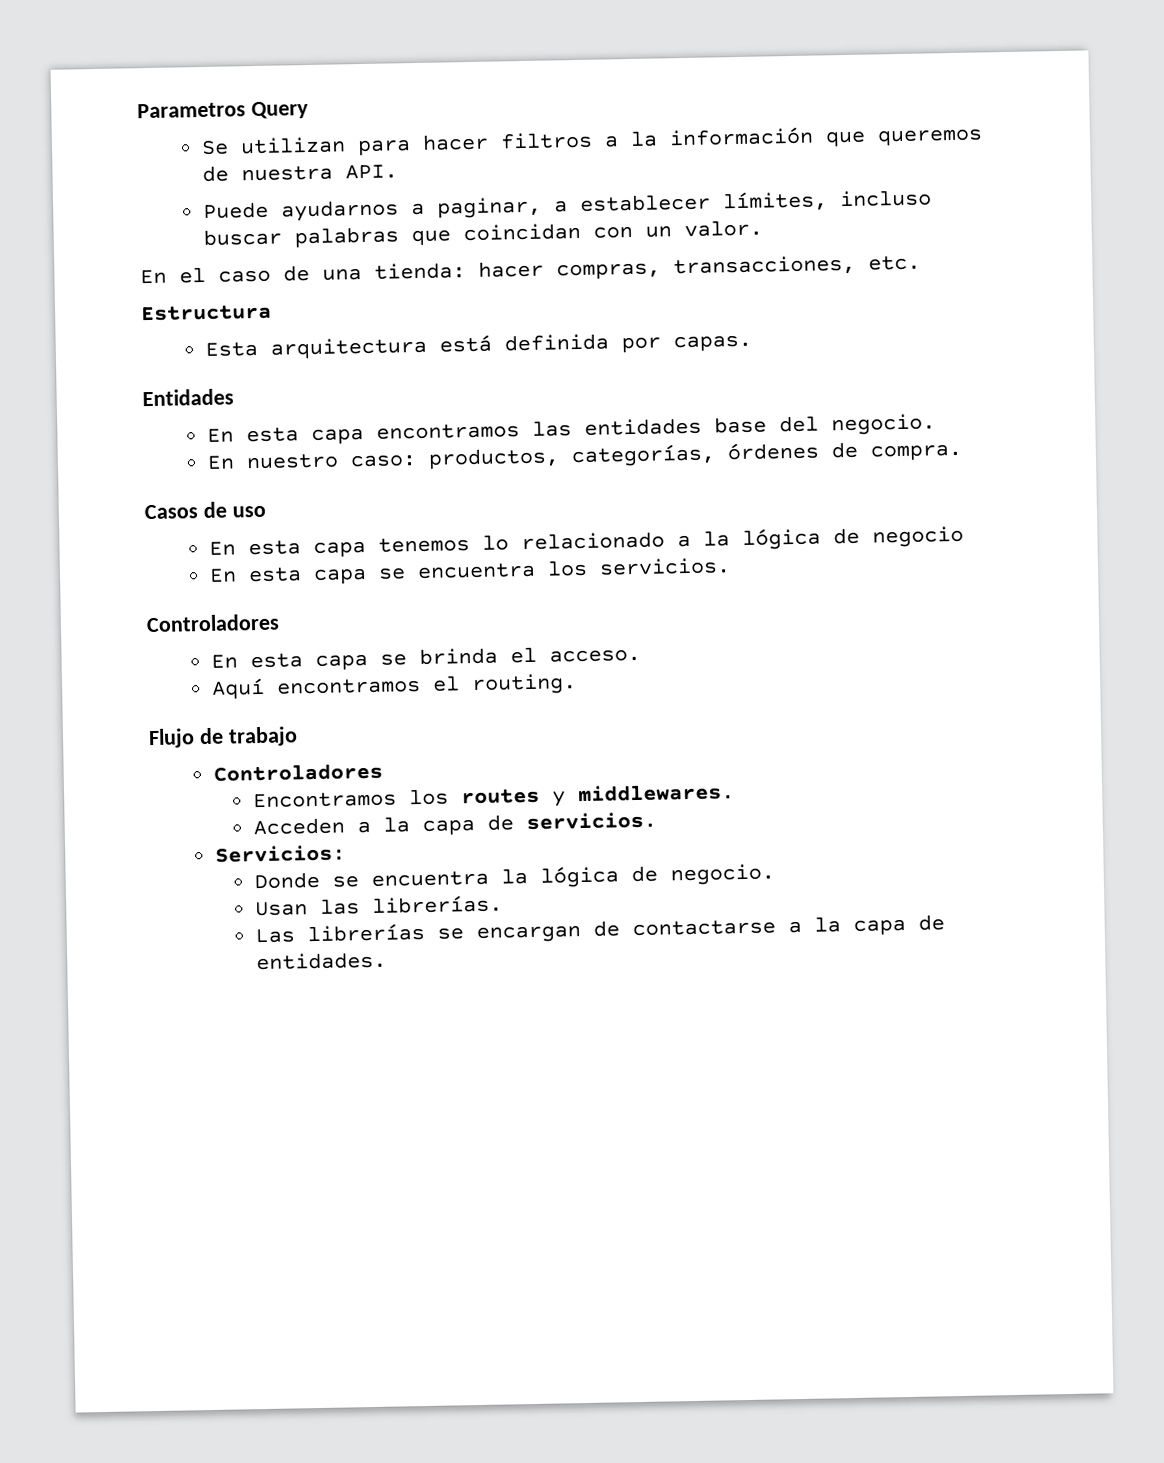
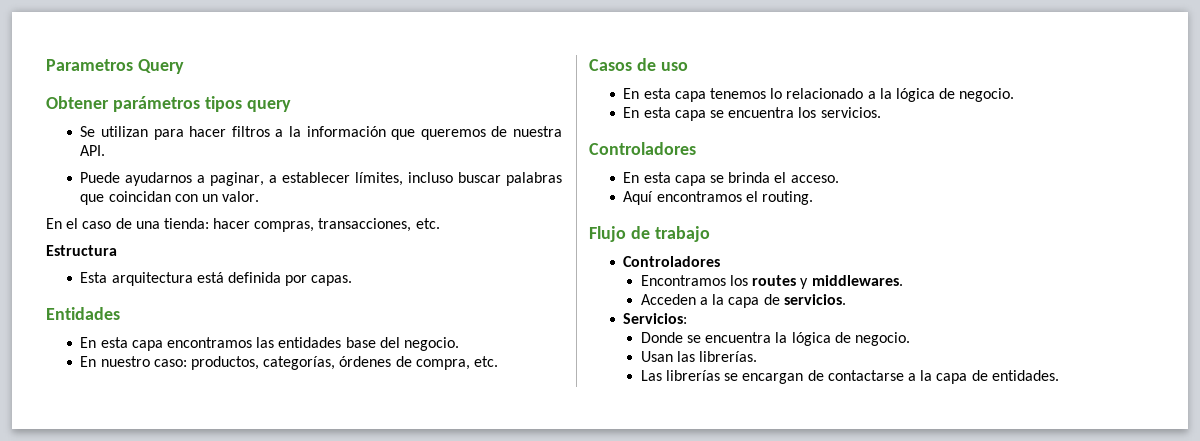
(309, 110) none -> [46,96,291,112] // Obtener parámetros tipos query
[869,443,962,462] compra. -> [415,356,498,370] compra, etc.
[871,525,964,548] negocio -> [959,88,1015,102] negocio.

